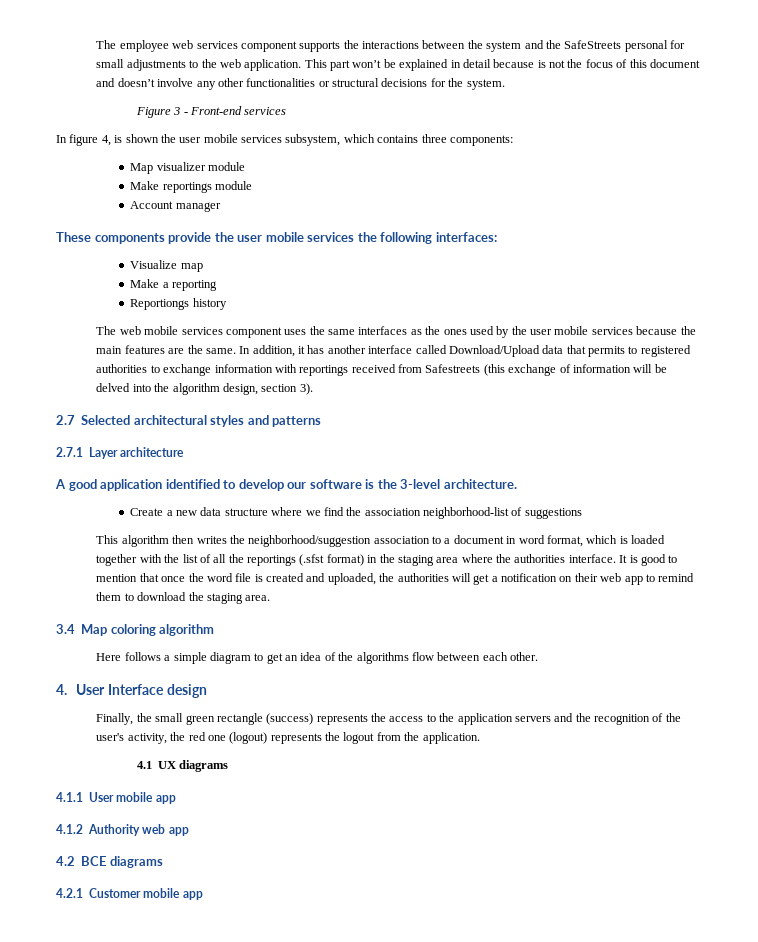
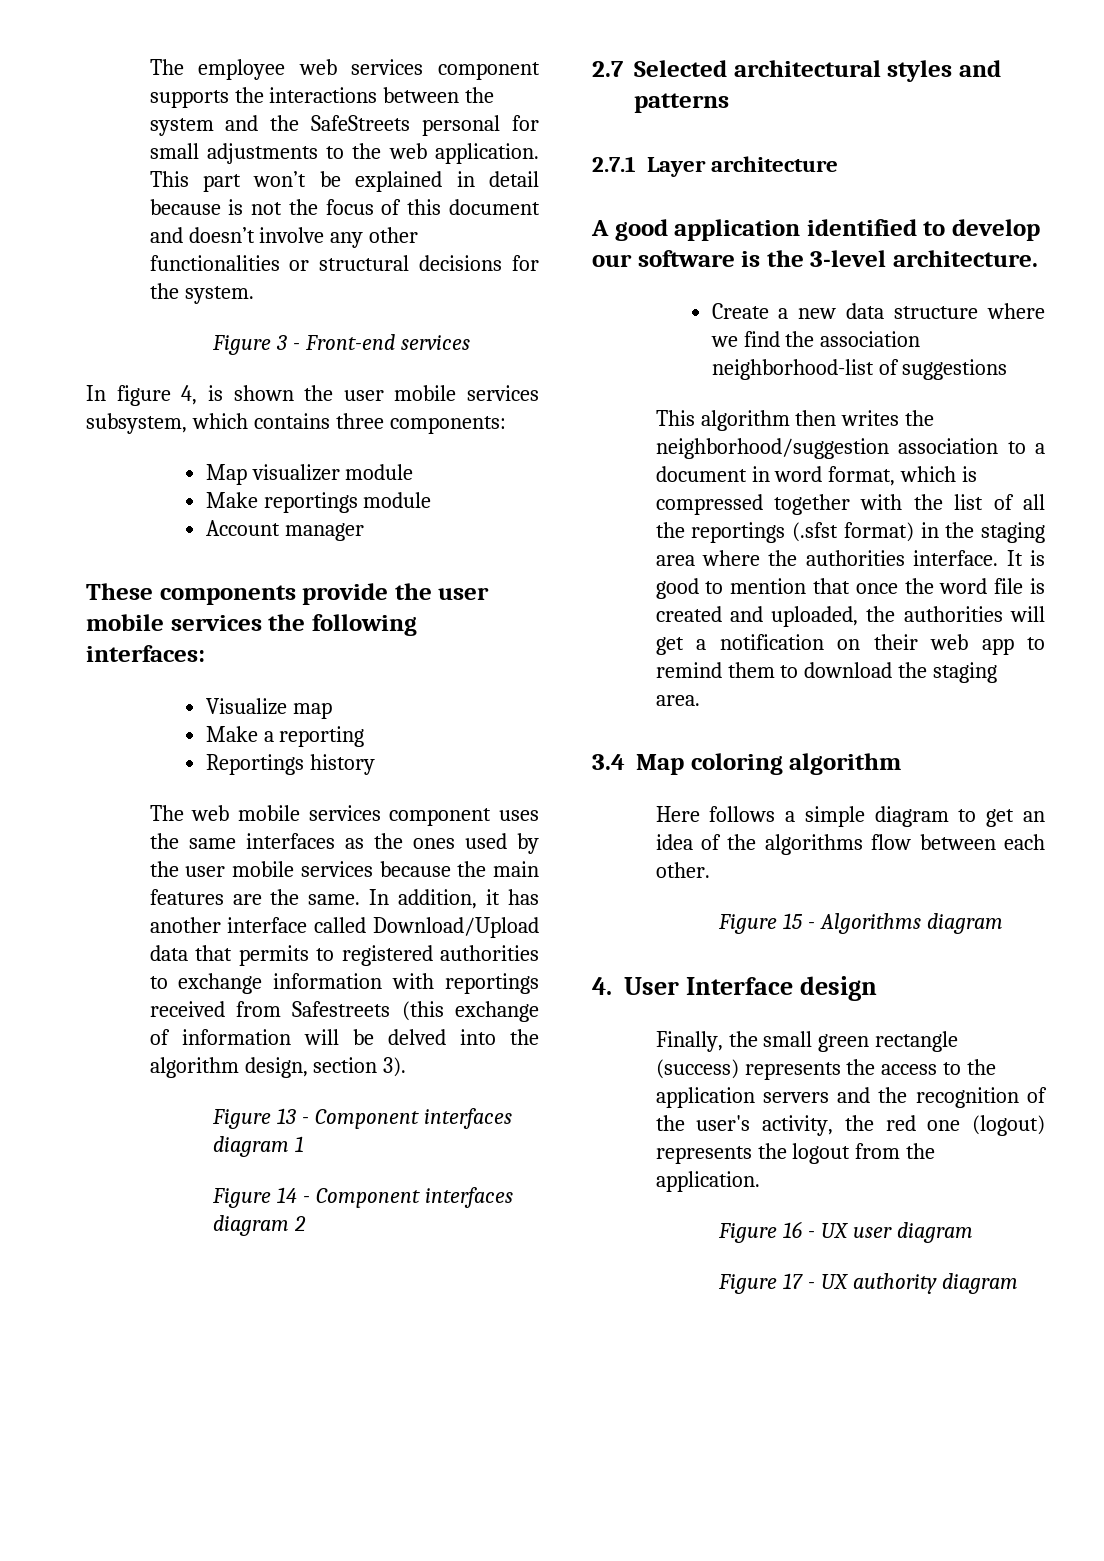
[130,299,190,310] Reportiongs -> [205,754,304,775] Reportings
(313, 389) none -> [212,1108,512,1129] [213,1136,305,1157] [212,1187,513,1208] [213,1215,307,1236] // Figure 13 - Component interfaces diagram 1 // Figure 14 - Component interfaces diagram 2
[631,535,666,544] loaded -> [655,494,763,515] compressed
(539, 656) none -> [718,913,1003,934] // Figure 15 - Algorithms diagram
[136,760,229,772] [56,792,176,804] [56,824,189,836] [56,856,163,868] [56,888,203,900] 4.1 UX diagrams // 4.1.1 User mobile app // 4.1.2 Authority web app // 4.2 BCE diagrams // 4.2.1 Customer mobile app -> [718,1221,973,1243] [718,1273,1018,1294] Figure 16 - UX user diagram // Figure 17 - UX authority diagram

